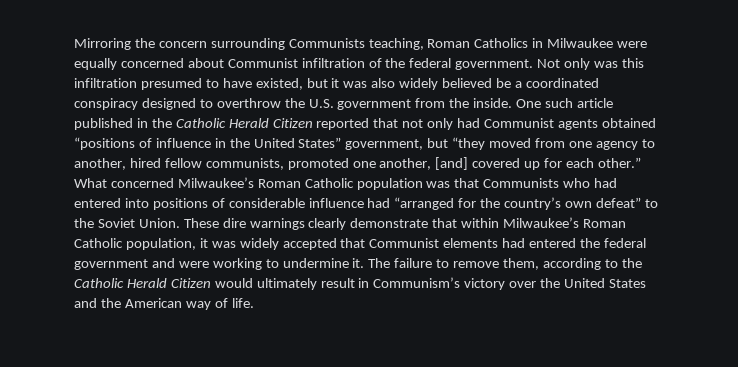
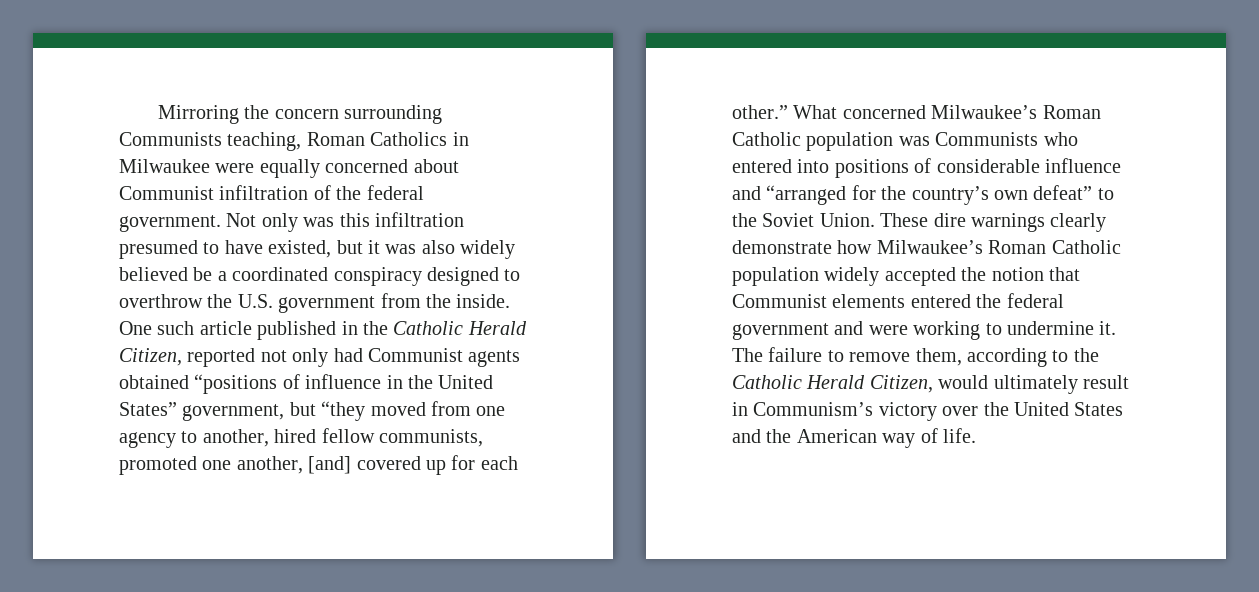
[272,118,399,130] Citizen reported that -> [119,348,256,367] Citizen, reported
[454,178,480,188] that -> (930, 141) none
[594,178,618,188] had -> (1078, 139) none
[367,198,391,208] had -> [732,186,761,200] and
[432,217,627,228] [74,238,337,250] that within Milwaukee’s Roman Catholic population, it was widely accepted -> [837,240,1121,254] [732,267,1044,286] how Milwaukee’s Roman Catholic population widely accepted the notion
[502,238,526,248] had -> (906, 301) none
[170,278,211,288] Citizen -> [869,375,933,393] Citizen,

